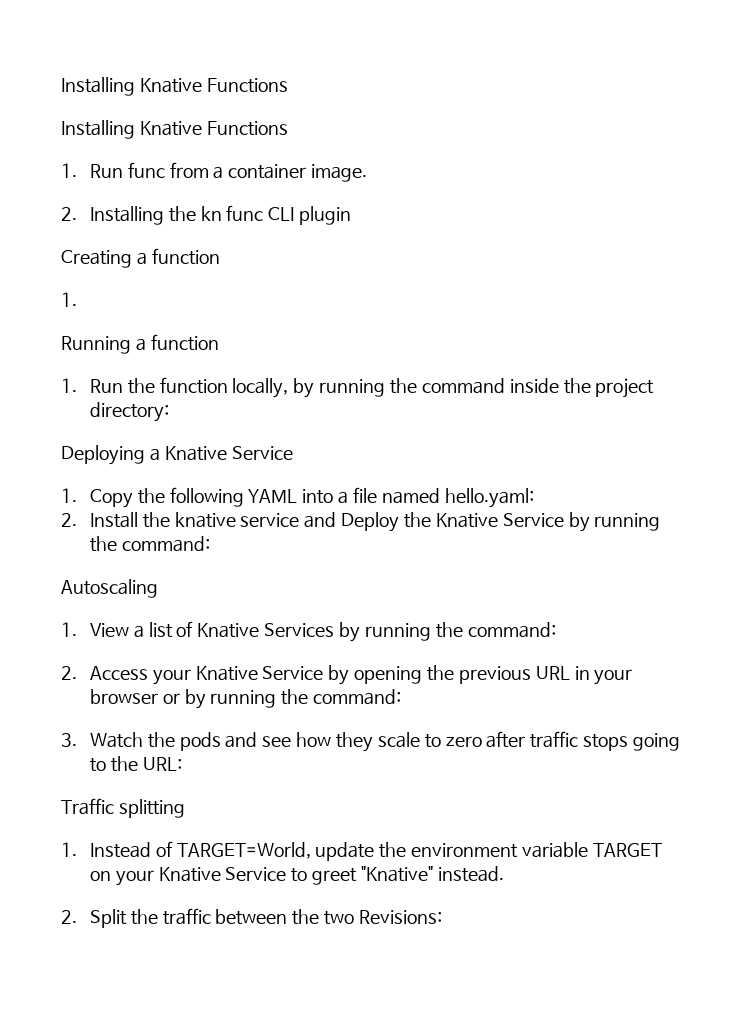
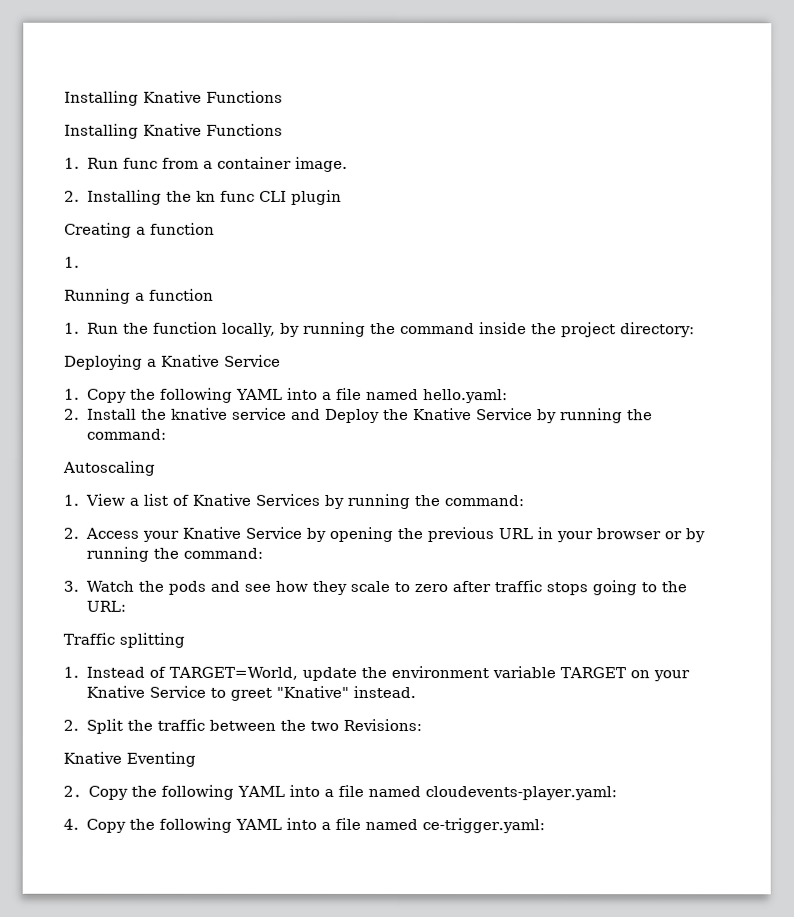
(442, 917) none -> [63,751,196,767] [63,784,617,801] [63,817,546,834] // Knative Eventing // 2．Copy the following YAML into a file named cloudevents-player.yaml: // 4. Copy the following YAML into a file named ce-trigger.yaml:

